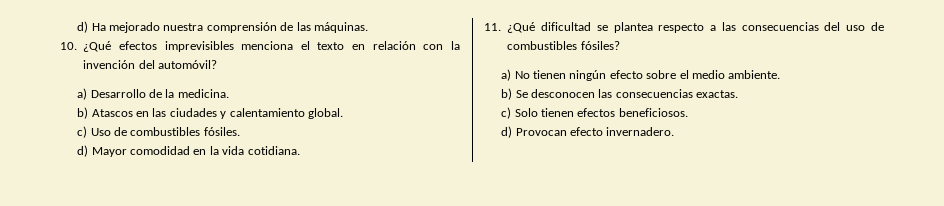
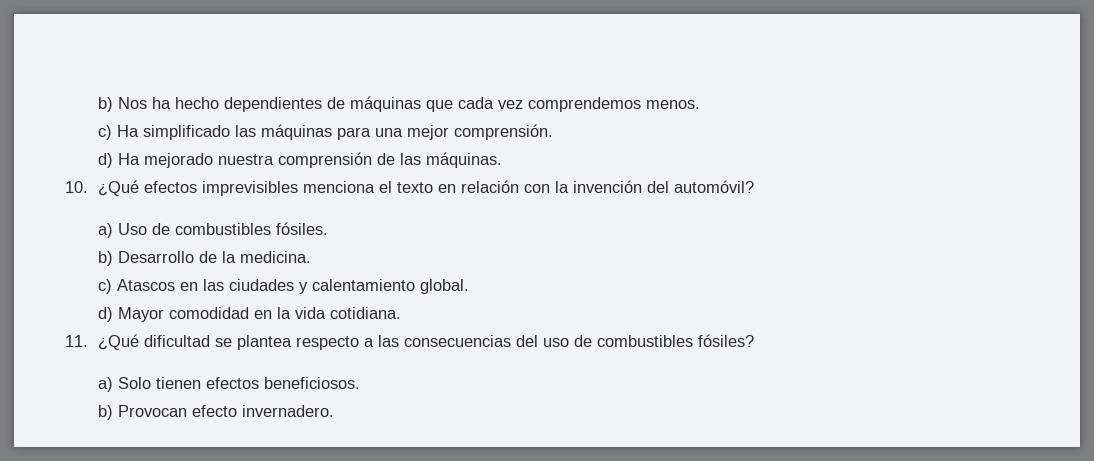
(77, 27) none -> [97,96,700,112] [97,124,553,140] b) Nos ha hecho dependientes de máquinas que cada vez comprendemos menos. // c) Ha simplificado las máquinas para una mejor comprensión. //
(88, 94) none -> [117,222,328,235] [97,251,113,266] Uso de combustibles fósiles. // b)
[77,107,89,119] b) -> [97,279,112,294] c)
[77,126,240,138] // c) Uso de combustibles fósiles. -> (469, 286) none
[514,70,781,81] [501,88,739,100] [501,107,512,119] No tienen ningún efecto sobre el medio ambiente. // b) Se desconocen las consecuencias exactas. // c) -> (113, 384) none
[501,126,513,138] d) -> [97,405,113,420] b)

